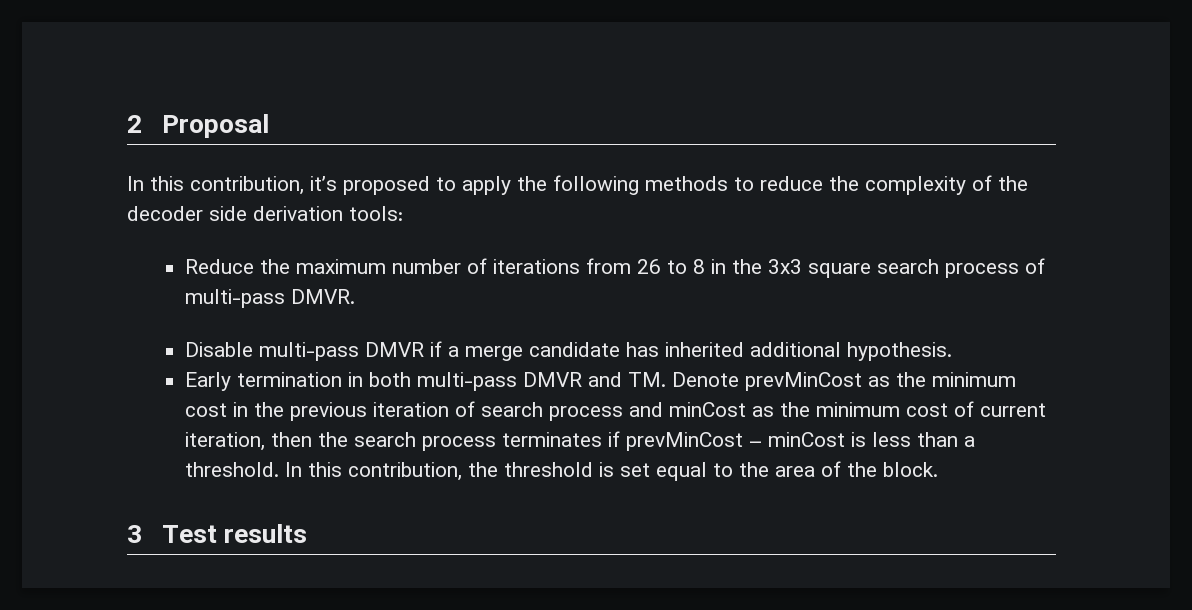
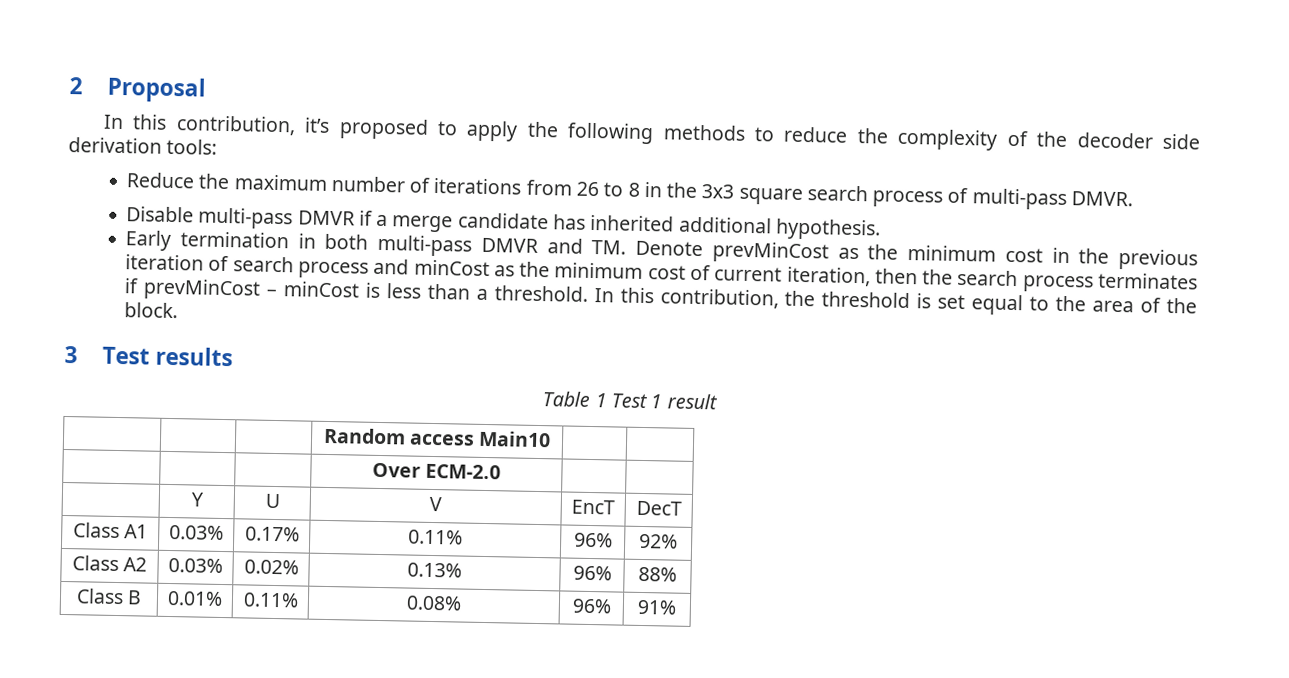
(307, 533) none -> [542,391,718,410] [322,427,552,448] [371,462,502,480] [190,492,204,507] [264,493,280,509] [429,496,442,512] [571,499,615,515] [635,500,682,516] [72,522,149,539] [169,524,224,541] [244,526,300,542] [408,529,463,545] [573,532,613,548] [639,533,678,549] [71,555,148,572] [168,557,223,574] [243,559,299,575] [407,562,462,578] [572,565,612,581] [638,566,677,582] [75,588,143,605] [167,590,223,607] [242,592,299,608] [406,595,462,611] [571,598,612,614] [637,599,677,615] // Table 1 Test 1 result // | | | Random access Main10 | | // | | | Over ECM-2.0 | | // | Y | U | V | EncT | DecT // Class A1 | 0.03% | 0.17% | 0.11% | 96% | 92% // Class A2 | 0.03% | 0.02% | 0.13% | 96% | 88% // Class B | 0.01% | 0.11% | 0.08% | 96% | 91%

